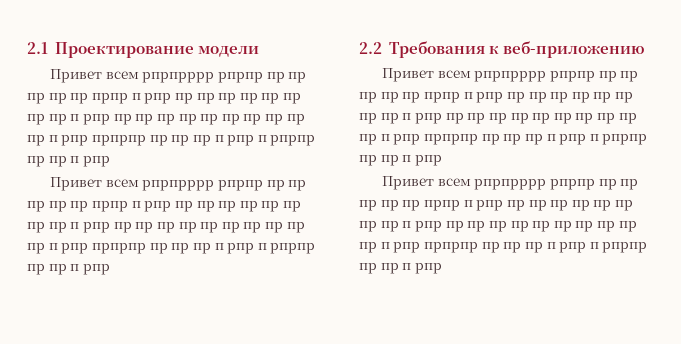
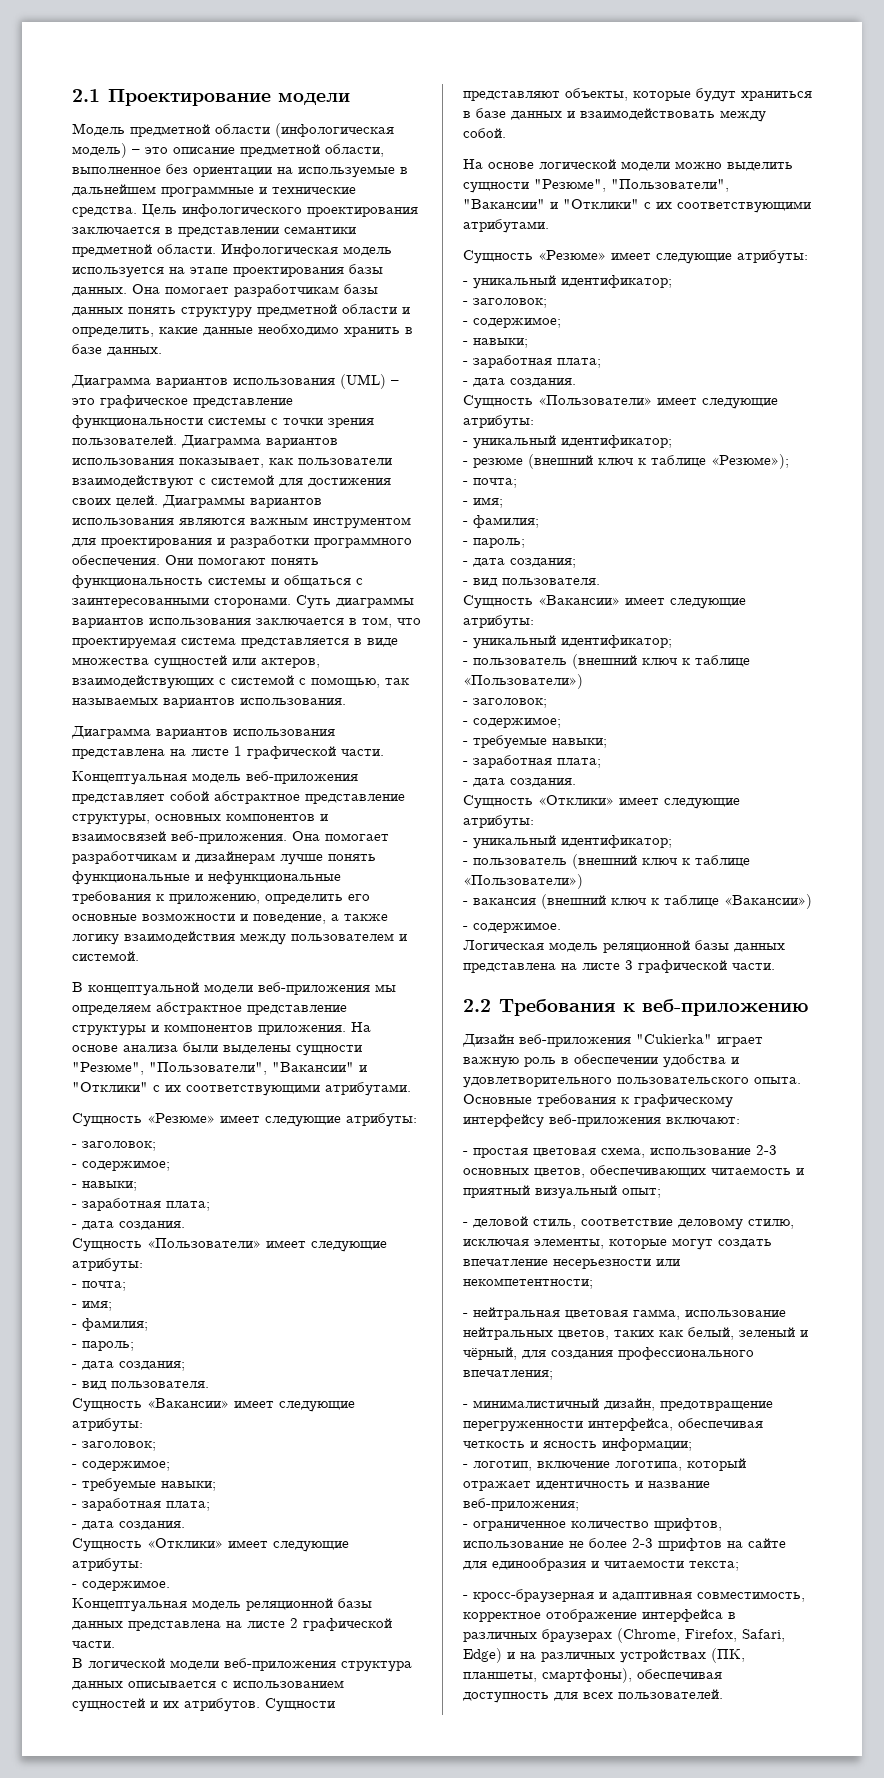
[50,69,307,83] [27,93,302,104] [27,114,305,125] [27,135,316,146] [27,156,110,167] [50,177,307,191] [27,201,302,212] [27,222,305,233] [27,243,316,254] [27,264,110,275] [359,41,645,58] [382,68,639,82] [359,92,634,103] [359,113,637,124] [359,134,648,145] [359,155,442,166] [382,176,639,190] [359,200,634,211] [359,221,637,232] [359,242,648,253] [359,263,442,274] Привет всем рпрпрррр рпрпр пр пр пр пр пр прпр п рпр пр пр пр пр пр пр пр пр п рпр пр пр пр пр пр пр пр пр пр пр п рпр прпрпр пр пр пр п рпр п рпрпр пр пр п рпр // Привет всем рпрпрррр рпрпр пр пр пр пр пр прпр п рпр пр пр пр пр пр пр пр пр п рпр пр пр пр пр пр пр пр пр пр пр п рпр прпрпр пр пр пр п рпр п рпрпр пр пр п рпр // 2.2 Требования к веб-приложению // Привет всем рпрпрррр рпрпр пр пр пр пр пр прпр п рпр пр пр пр пр пр пр пр пр п рпр пр пр пр пр пр пр пр пр пр пр п рпр прпрпр пр пр пр п рпр п рпрпр пр пр п рпр // Привет всем рпрпрррр рпрпр пр пр пр пр пр прпр п рпр пр пр пр пр пр пр пр пр п рпр пр пр пр пр пр пр пр пр пр пр п рпр прпрпр пр пр пр п рпр п рпрпр пр пр п рпр -> [72,123,394,138] [72,143,384,158] [72,164,408,178] [72,184,356,197] [72,204,418,217] [72,226,356,237] [72,244,392,257] [72,264,383,278] [72,284,378,297] [72,304,410,318] [72,324,413,337] [72,344,162,356] [71,374,399,389] [72,395,293,408] [72,415,374,429] [72,435,338,448] [72,458,392,468] [72,475,391,489] [72,495,322,508] [72,517,411,529] [72,535,412,548] [72,555,319,565] [72,575,363,589] [72,595,414,609] [72,617,421,628] [72,637,398,649] [72,655,320,669] [72,675,410,689] [72,697,346,708] [71,726,335,739] [72,746,384,759] [72,771,358,785] [72,791,405,804] [72,813,328,825] [72,831,389,844] [72,851,376,865] [72,871,341,885] [72,891,370,904] [72,913,388,924] [72,931,407,945] [72,951,139,961] [72,982,396,996] [72,1002,347,1015] [72,1022,371,1036] [72,1042,362,1056] [72,1062,367,1075] [72,1082,411,1096] [72,1113,417,1127] [72,1141,156,1151] [72,1160,170,1171] [72,1181,137,1191] [72,1198,210,1211] [72,1221,185,1230] [72,1238,387,1252] [72,1258,143,1272] [72,1281,126,1291] [72,1300,112,1311] [72,1318,148,1331] [72,1341,134,1351] [72,1361,185,1371] [72,1381,209,1390] [72,1398,355,1412] [72,1418,143,1432] [72,1441,156,1451] [72,1460,170,1471] [72,1478,216,1492] [72,1498,210,1511] [72,1521,185,1530] [72,1538,349,1552] [72,1558,143,1572] [72,1580,170,1591] [72,1598,372,1612] [72,1618,392,1631] [72,1641,115,1648] [72,1658,412,1672] [72,1680,344,1690] [72,1698,335,1712] [463,88,812,102] [463,108,766,122] [463,128,506,138] [463,159,793,171] [463,179,729,193] [463,199,811,213] [463,219,549,233] [463,250,808,264] [463,275,672,289] [463,298,547,308] [463,317,561,328] [463,338,528,348] [463,355,601,368] [463,378,576,387] [463,395,778,409] [463,415,534,429] [463,435,672,449] [463,454,789,469] [463,478,517,488] [463,497,503,508] [463,515,539,528] [463,538,525,548] [463,558,576,568] [463,578,600,587] [463,595,746,609] [463,615,534,629] [463,635,672,649] [463,654,750,669] [463,674,583,689] [463,698,547,708] [463,717,561,728] [463,735,607,749] [463,755,601,768] [463,778,576,787] [463,795,740,809] [463,815,534,829] [463,835,672,849] [463,854,750,869] [463,874,583,889] [463,894,812,909] [463,922,561,933] [463,940,785,953] [463,960,775,973] [463,999,808,1016] [462,1034,763,1047] [463,1054,739,1068] [463,1077,801,1088] [463,1094,733,1108] [463,1114,740,1128] [463,1145,777,1158] [463,1165,804,1178] [463,1185,661,1199] [463,1216,794,1230] [463,1238,772,1250] [463,1259,680,1269] [463,1278,593,1289] [463,1307,786,1320] [463,1327,808,1340] [463,1347,754,1360] [463,1370,553,1380] [463,1398,773,1411] [463,1418,763,1432] [463,1438,692,1451] [463,1458,746,1471] [463,1481,710,1491] [463,1498,579,1511] [463,1518,722,1531] [463,1538,786,1551] [463,1558,739,1571] [463,1589,805,1603] [463,1609,736,1622] [463,1628,785,1643] [463,1648,745,1663] [463,1668,722,1683] [463,1689,723,1703] Модель предметной области (инфологическая модель) – это описание предметной области, выполненное без ориентации на используемые в дальнейшем программные и технические средства. Цель инфологического проектирования заключается в представлении семантики предметной области. Инфологическая модель используется на этапе проектирования базы данных. Она помогает разработчикам базы данных понять структуру предметной области и определить, какие данные необходимо хранить в базе данных. // Диаграмма вариантов использования (UML) – это графическое представление функциональности системы с точки зрения пользователей. Диаграмма вариантов использования показывает, как пользователи взаимодействуют с системой для достижения своих целей. Диаграммы вариантов использования являются важным инструментом для проектирования и разработки программного обеспечения. Они помогают понять функциональность системы и общаться с заинтересованными сторонами. Суть диаграммы вариантов использования заключается в том, что проектируемая система представляется в виде множества сущностей или актеров, взаимодействующих с системой с помощью, так называемых вариантов использования. // Диаграмма вариантов использования представлена на листе 1 графической части. // Концептуальная модель веб-приложения представляет собой абстрактное представление структуры, основных компонентов и взаимосвязей веб-приложения. Она помогает разработчикам и дизайнерам лучше понять функциональные и нефункциональные требования к приложению, определить его основные возможности и поведение, а также логику взаимодействия между пользователем и системой. // В концептуальной модели веб-приложения мы определяем абстрактное представление структуры и компонентов приложения. На основе анализа были выделены сущности "Резюме", "Пользователи", "Вакансии" и "Отклики" с их соответствующими атрибутами. // Сущность «Резюме» имеет следующие атрибуты: // - заголовок; // - содержимое; // - навыки; // - заработная плата; // - дата создания. // Сущность «Пользователи» имеет следующие атрибуты: // - почта; // - имя; // - фамилия; // - пароль; // - дата создания; // - вид пользователя. // Сущность «Вакансии» имеет следующие атрибуты: // - заголовок; // - содержимое; // - требуемые навыки; // - заработная плата; // - дата создания. // Сущность «Отклики» имеет следующие атрибуты: // - содержимое. // Концептуальная модель реляционной базы данных представлена на листе 2 графической части. // В логической модели веб-приложения структура данных описывается с использованием сущностей и их атрибутов. Сущности представляют объекты, которые будут храниться в базе данных и взаимодействовать между собой. // На основе логической модели можно выделить сущности "Резюме", "Пользователи", "Вакансии" и "Отклики" с их соответствующими атрибутами. // Сущность «Резюме» имеет следующие атрибуты: // - уникальный идентификатор; // - заголовок; // - содержимое; // - навыки; // - заработная плата; // - дата создания. // Сущность «Пользователи» имеет следующие атрибуты: // - уникальный идентификатор; // - резюме (внешний ключ к таблице «Резюме»); // - почта; // - имя; // - фамилия; // - пароль; // - дата создания; // - вид пользователя. // Сущность «Вакансии» имеет следующие атрибуты: // - уникальный идентификатор; // - пользователь (внешний ключ к таблице «Пользователи») // - заголовок; // - содержимое; // - требуемые навыки; // - заработная плата; // - дата создания. // Сущность «Отклики» имеет следующие атрибуты: // - уникальный идентификатор; // - пользователь (внешний ключ к таблице «Пользователи») // - вакансия (внешний ключ к таблице «Вакансии») // - содержимое. // Логическая модель реляционной базы данных представлена на листе 3 графической части. // 2.2 Требования к веб-приложению // Дизайн веб-приложения "Cukierka" играет важную роль в обеспечении удобства и удовлетворительного пользовательского опыта. Основные требования к графическому интерфейсу веб-приложения включают: // - простая цветовая схема, использование 2-3 основных цветов, обеспечивающих читаемость и приятный визуальный опыт; // - деловой стиль, соответствие деловому стилю, исключая элементы, которые могут создать впечатление несерьезности или некомпетентности; // - нейтральная цветовая гамма, использование нейтральных цветов, таких как белый, зеленый и чёрный, для создания профессионального впечатления; // - минималистичный дизайн, предотвращение перегруженности интерфейса, обеспечивая четкость и ясность информации; // - логотип, включение логотипа, который отражает идентичность и название веб-приложения; // - ограниченное количество шрифтов, использование не более 2-3 шрифтов на сайте для единообразия и читаемости текста; // - кросс-браузерная и адаптивная совместимость, корректное отображение интерфейса в различных браузерах (Chrome, Firefox, Safari, Edge) и на различных устройствах (ПК, планшеты, смартфоны), обеспечивая доступность для всех пользователей.

